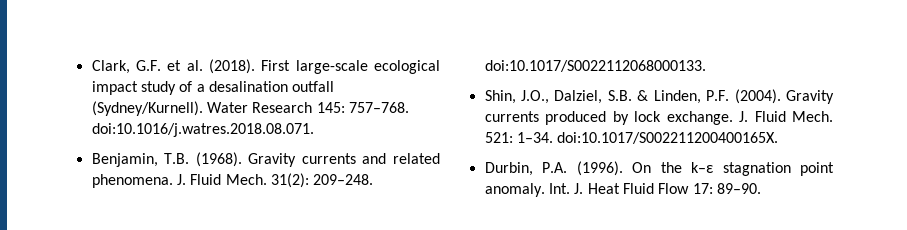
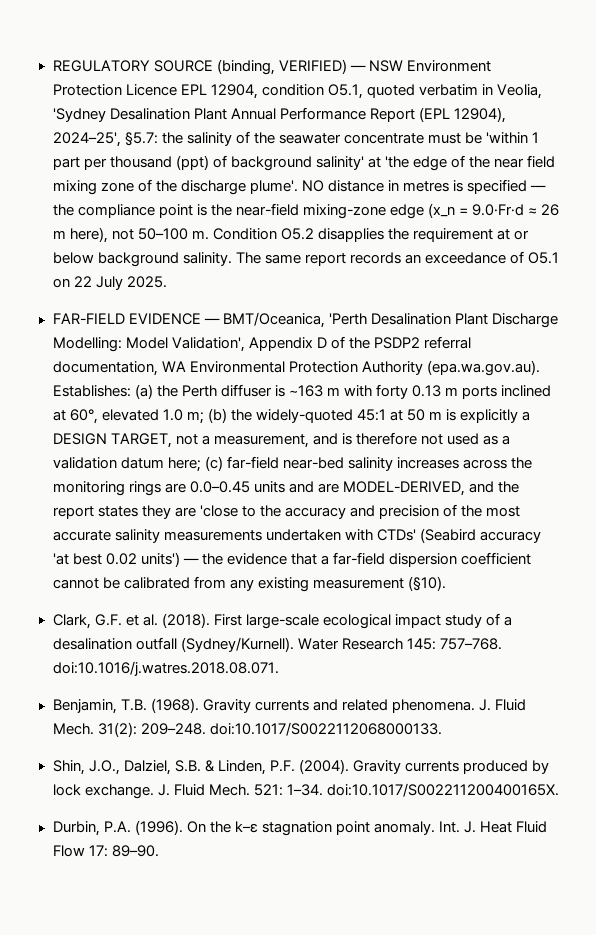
(91, 67) none -> [52,59,491,75] [52,84,542,99] [52,107,506,123] [52,131,540,147] [52,155,556,171] [52,179,547,195] [52,203,560,219] [52,227,530,243] [52,251,560,267] [52,276,167,290] [52,312,558,328] [52,336,471,352] [52,360,540,376] [52,384,552,399] [52,408,531,424] [52,432,511,448] [52,456,532,472] [52,481,519,496] [52,504,521,519] [52,528,541,543] [52,552,532,567] [52,576,446,592] REGULATORY SOURCE (binding, VERIFIED) — NSW Environment Protection Licence EPL 12904, condition O5.1, quoted verbatim in Veolia, 'Sydney Desalination Plant Annual Performance Report (EPL 12904), 2024–25', §5.7: the salinity of the seawater concentrate must be 'within 1 part per thousand (ppt) of background salinity' at 'the edge of the near field mixing zone of the discharge plume'. NO distance in metres is specified — the compliance point is the near-field mixing-zone edge (x_n = 9.0·Fr·d ≈ 26 m here), not 50–100 m. Condition O5.2 disapplies the requirement at or below background salinity. The same report records an exceedance of O5.1 on 22 July 2025. // FAR-FIELD EVIDENCE — BMT/Oceanica, 'Perth Desalination Plant Discharge Modelling: Model Validation', Appendix D of the PSDP2 referral documentation, WA Environmental Protection Authority (epa.wa.gov.au). Establishes: (a) the Perth diffuser is ~163 m with forty 0.13 m ports inclined at 60°, elevated 1.0 m; (b) the widely-quoted 45:1 at 50 m is explicitly a DESIGN TARGET, not a measurement, and is therefore not used as a validation datum here; (c) far-field near-bed salinity increases across the monitoring rings are 0.0–0.45 units and are MODEL-DERIVED, and the report states they are 'close to the accuracy and precision of the most accurate salinity measurements undertaken with CTDs' (Seabird accuracy 'at best 0.02 units') — the evidence that a far-field dispersion coefficient cannot be calibrated from any existing measurement (§10). //

